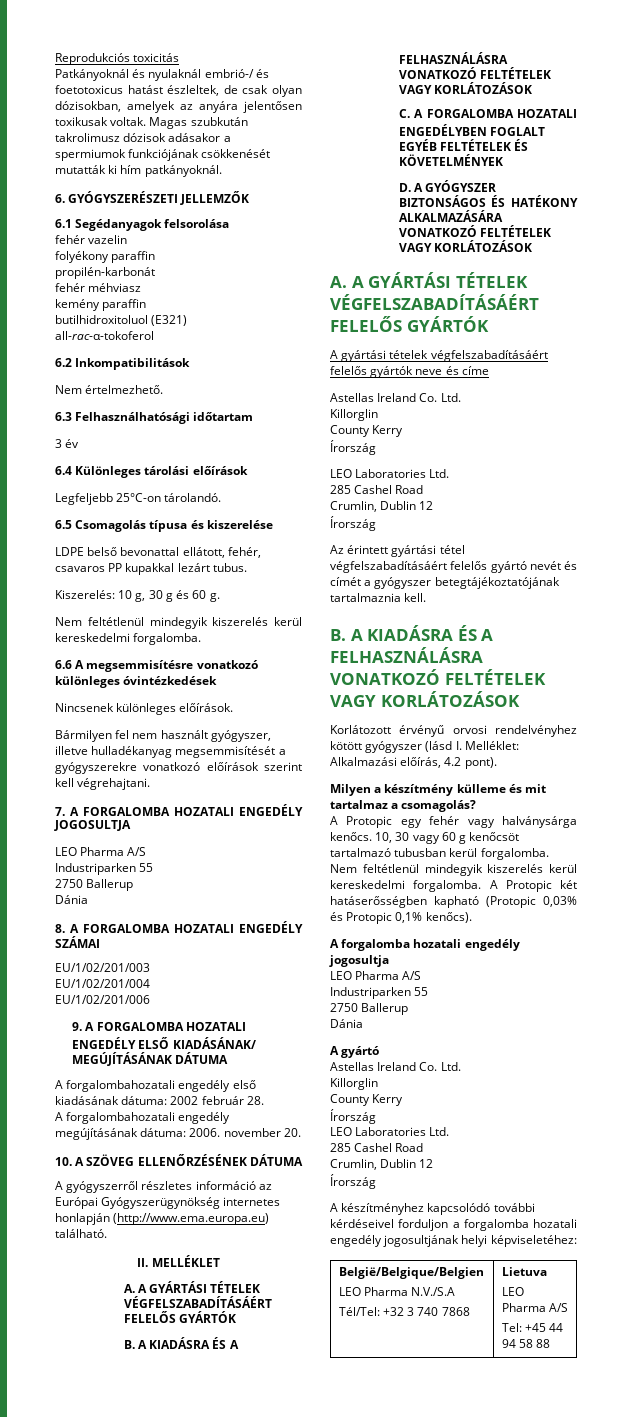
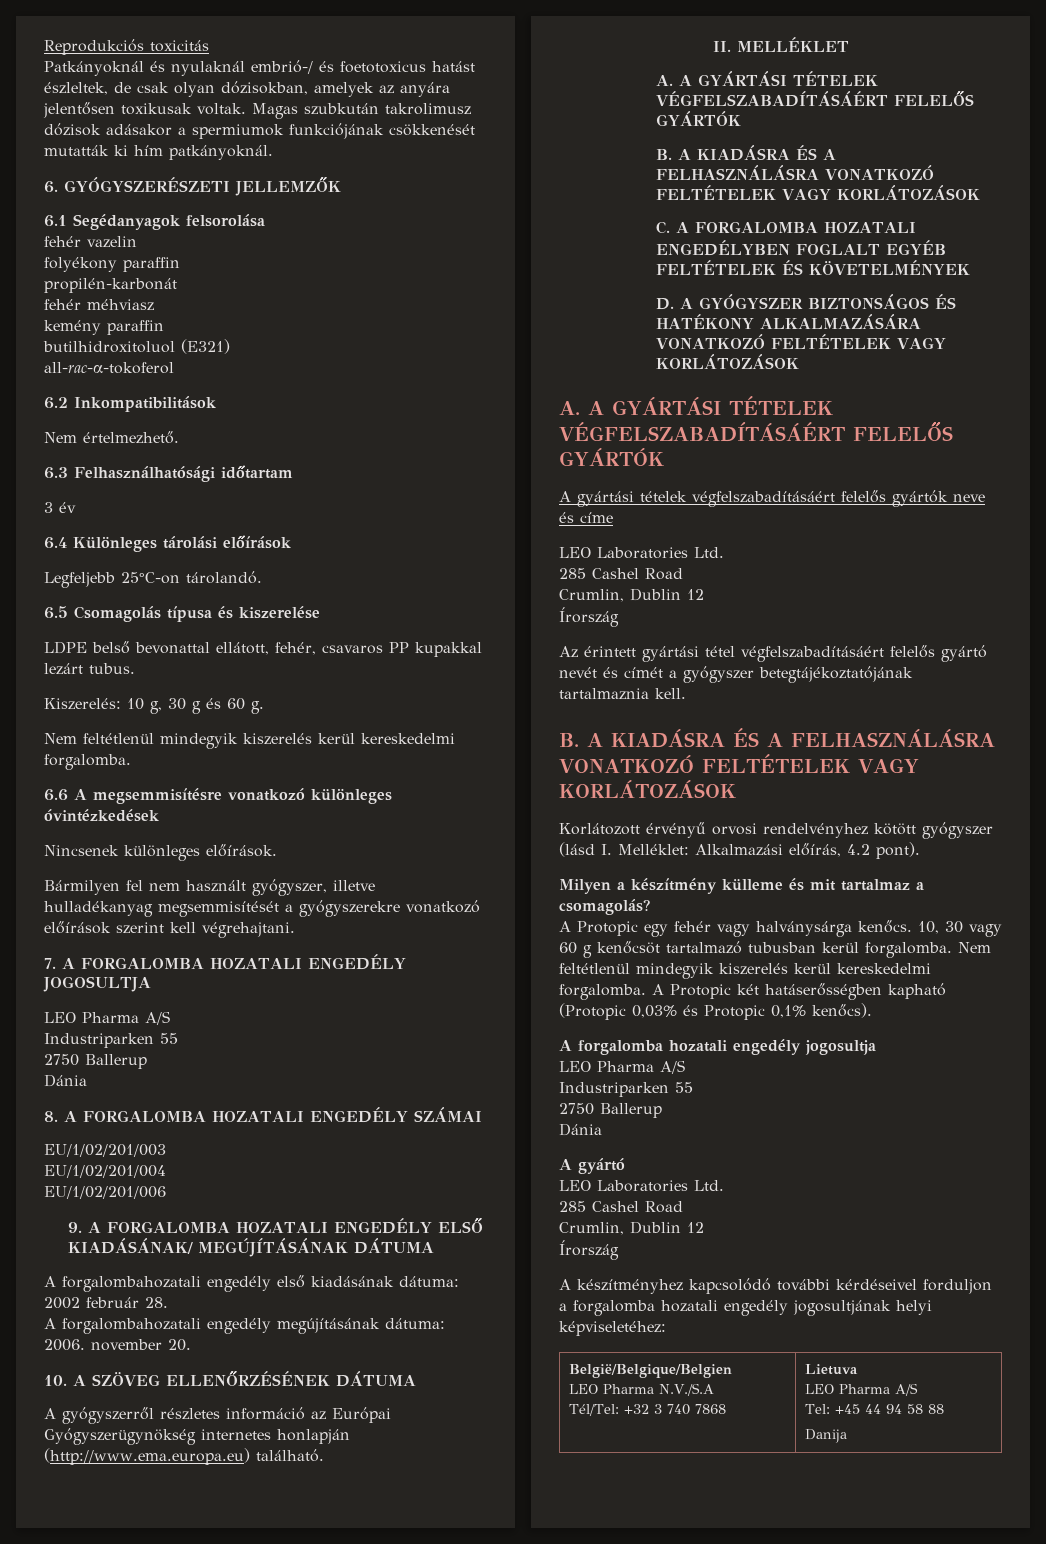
[330,393,461,402] [330,409,378,421] [330,425,404,437] [330,440,376,455] // Astellas Ireland Co. Ltd. // Killorglin // County Kerry // Írország -> (613, 517) none
[330,1062,461,1071] [330,1078,378,1090] [330,1094,404,1106] [330,1109,376,1124] // Astellas Ireland Co. Ltd. // Killorglin // County Kerry // Írország -> (625, 1166) none
(551, 1343) none -> [805,1429,848,1443] // Danija

